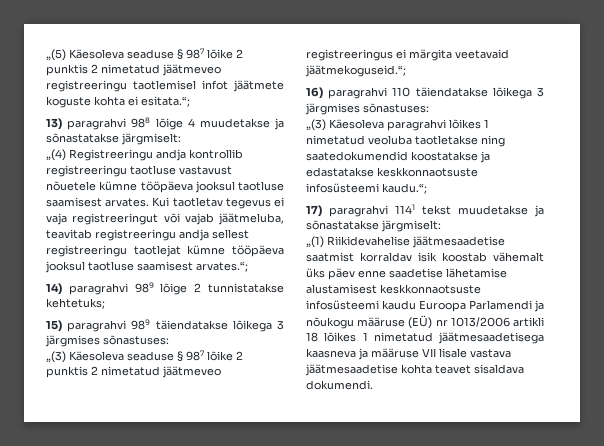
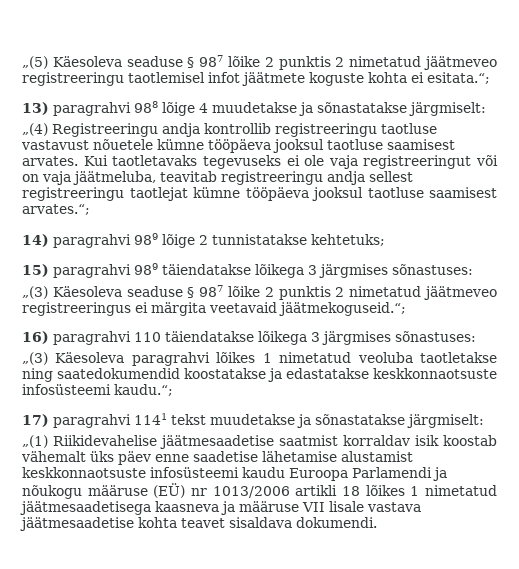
[172,197,284,209] taotletav tegevus ei -> [112,155,325,169] taotletavaks tegevuseks ei ole
[184,213,214,225] vajab -> [22,171,71,185] on vaja
[306,284,377,294] alustamisest -> [341,451,413,462] alustamist

